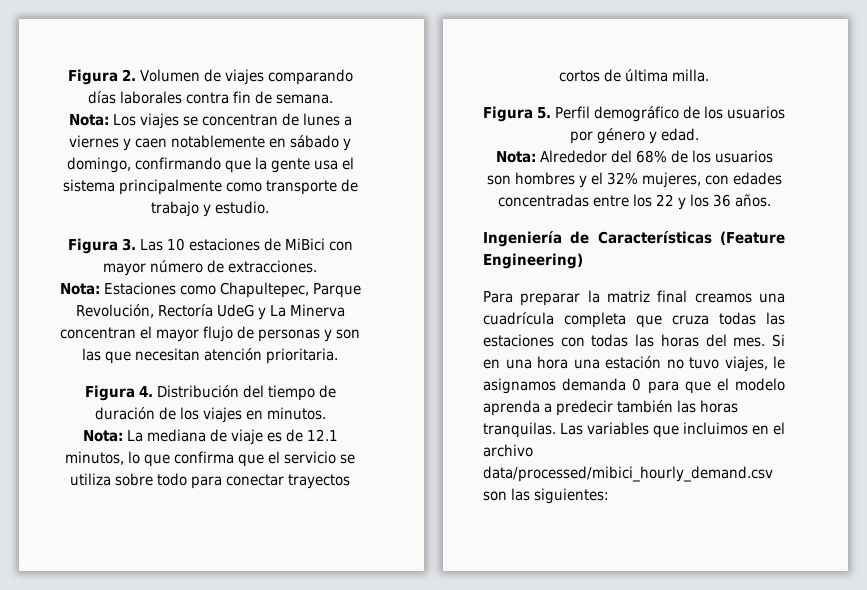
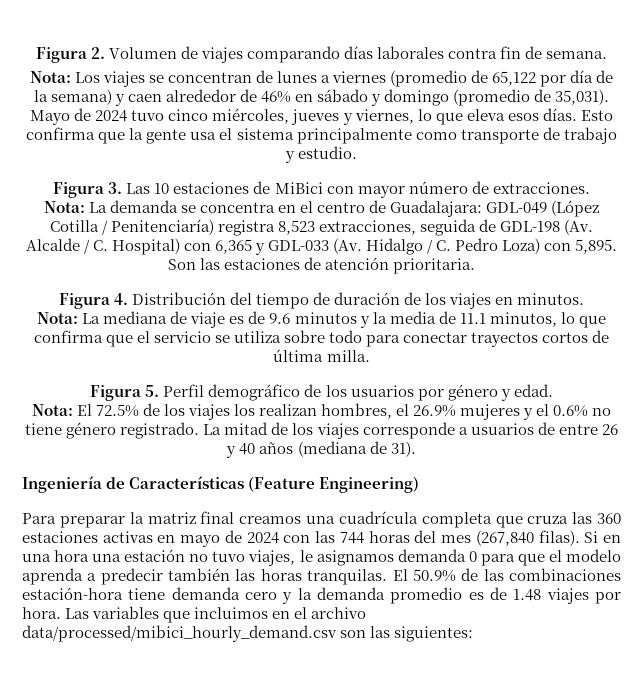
[123,135,351,151] [66,157,221,173] y caen notablemente en sábado y domingo, confirmando -> [390,70,614,87] [33,89,610,106] [30,108,613,125] [26,127,96,140] (promedio de 65,122 por día de la semana) y caen alrededor de 46% en sábado y domingo (promedio de 35,031). Mayo de 2024 tuvo cinco miércoles, jueves y viernes, lo que eleva esos días. Esto confirma
[103,282,361,298] [75,304,345,320] [60,326,360,342] [82,348,200,364] Estaciones como Chapultepec, Parque Revolución, Rectoría UdeG y La Minerva concentran el mayor flujo de personas y son las que necesitan -> [88,200,600,217] [49,219,594,236] [25,238,618,255] [167,257,322,270] La demanda se concentra en el centro de Guadalajara: GDL-049 (López Cotilla / Penitenciaría) registra 8,523 extracciones, seguida de GDL-198 (Av. Alcalde / C. Hospital) con 6,365 y GDL-033 (Av. Hidalgo / C. Pedro Loza) con 5,895. Son las estaciones de
[306,429,338,441] 12.1 -> [269,311,486,328] 9.6 minutos y la media de 11.1
[539,150,773,163] [486,172,782,188] [497,194,771,210] Alrededor del 68% de los usuarios son hombres y el 32% mujeres, con edades concentradas entre los 22 y los 36 años. -> [76,403,612,420] [25,422,618,439] [226,441,416,458] El 72.5% de los viajes los realizan hombres, el 26.9% mujeres y el 0.6% no tiene género registrado. La mitad de los viajes corresponde a usuarios de entre 26 y 40 años (mediana de 31).
[719,312,785,325] [483,334,766,347] todas las estaciones con todas las horas del mes. -> [572,512,621,524] [22,530,580,547] las 360 estaciones activas en mayo de 2024 con las 744 horas del mes (267,840 filas).
(556, 430) none -> [392,568,622,582] [22,587,621,604] [22,607,61,619] El 50.9% de las combinaciones estación-hora tiene demanda cero y la demanda promedio es de 1.48 viajes por hora.

